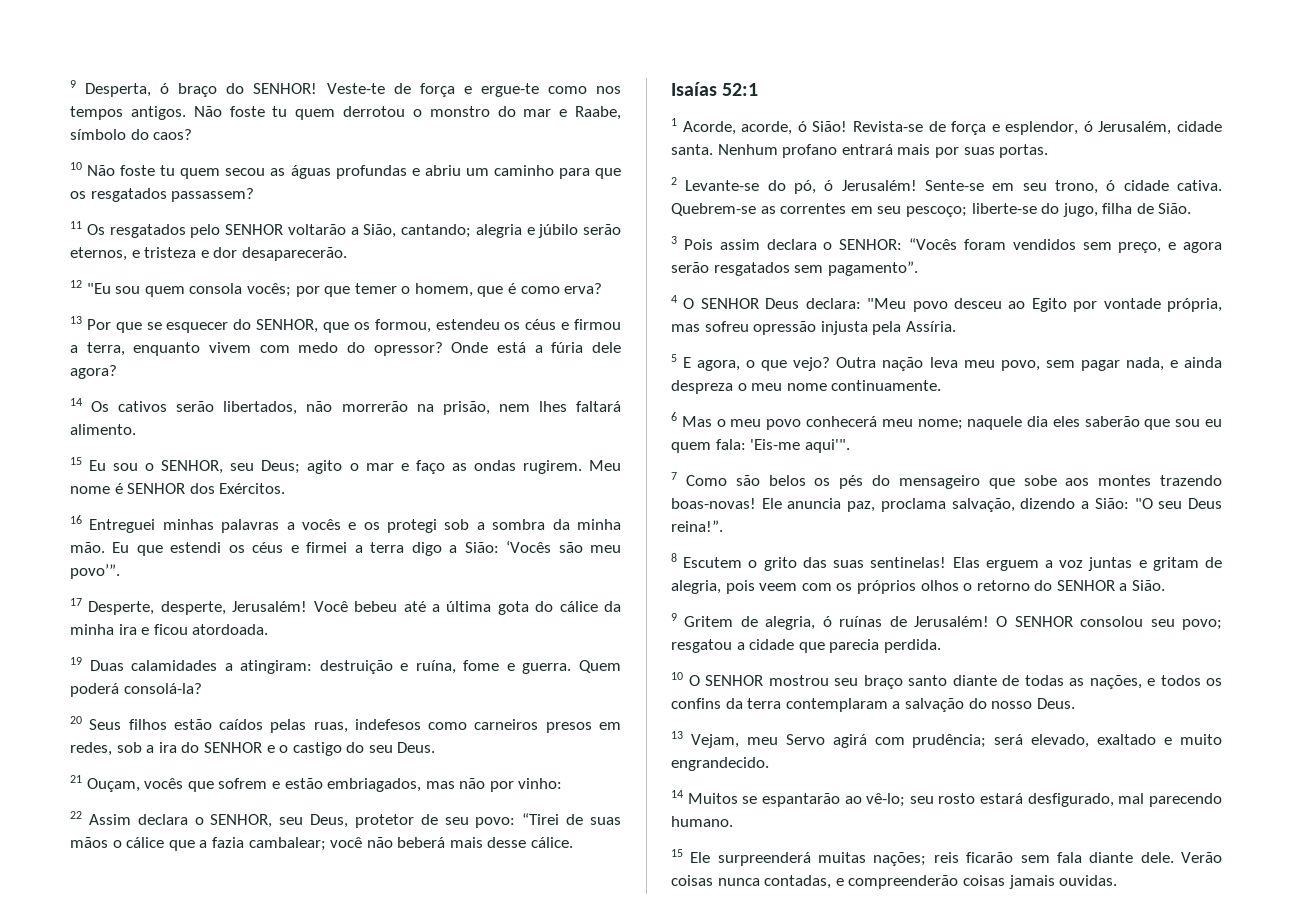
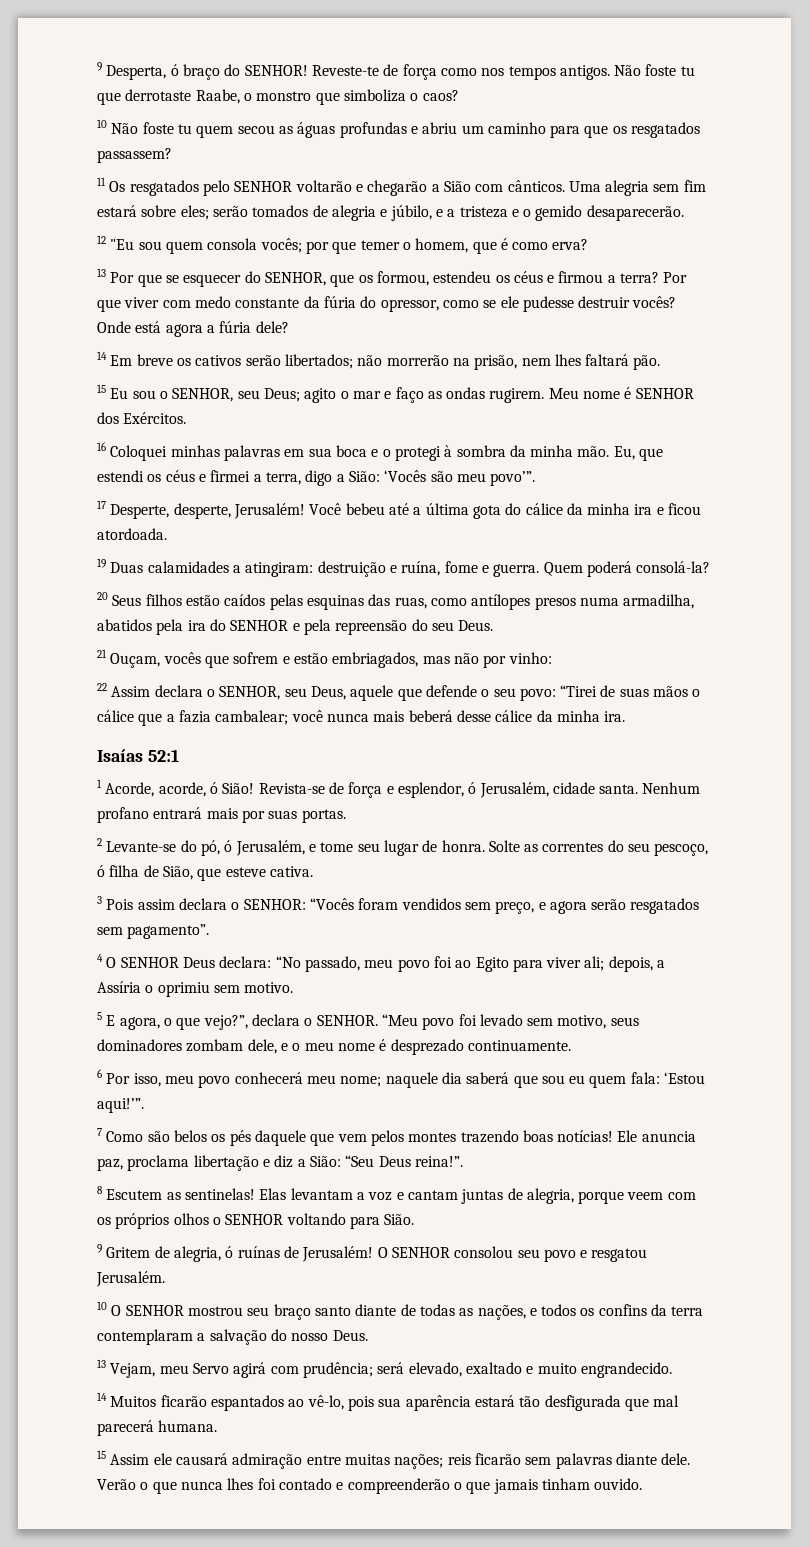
[326,83,539,97] Veste-te de força e ergue-te -> [311,64,437,80] Reveste-te de força
[295,106,621,120] [70,129,149,140] quem derrotou o monstro do mar e Raabe, símbolo do -> [97,89,419,105] que derrotaste Raabe, o monstro que simboliza o
[350,224,621,238] [70,247,238,261] a Sião, cantando; alegria e júbilo serão eternos, e tristeza e dor -> [355,180,706,196] [97,205,583,221] e chegarão a Sião com cânticos. Uma alegria sem fim estará sobre eles; serão tomados de alegria e júbilo, e a tristeza e o gemido
[86,342,443,356] terra, enquanto vivem com medo do opressor? -> [620,272,688,283] [97,296,677,312] terra? Por que viver com medo constante da fúria do opressor, como se ele pudesse destruir vocês?
(526, 347) none -> [165,324,203,337] agora
[592,342,621,353] [70,365,117,379] [70,398,110,412] dele agora? // 14 Os -> [255,321,289,333] [97,351,191,366] dele? // 14 Em breve os
[223,401,298,415] libertados, -> [284,354,353,369] libertados;
[70,424,136,435] alimento. -> [633,355,661,370] pão.
[89,519,156,533] Entreguei -> [110,445,168,461] Coloquei
[286,519,485,533] a vocês e os protegi sob a -> [284,445,453,461] em sua boca e o protegi à
[112,542,130,553] Eu -> [613,446,635,460] Eu,
[370,542,405,553] terra -> [265,472,301,485] terra,
[313,719,621,733] [70,742,155,756] ruas, indefesos como carneiros presos em redes, sob a -> [306,594,695,610] [97,619,184,635] esquinas das ruas, como antílopes presos numa armadilha, abatidos pela
[279,742,342,756] o castigo -> [303,619,408,635] pela repreensão
[354,814,438,828] protetor de -> [350,685,490,701] aquele que defende o
[366,837,574,848] não beberá mais desse cálice. -> [326,710,626,722] nunca mais beberá desse cálice da minha ira.
[841,180,1222,194] [671,203,1192,217] Jerusalém! Sente-se em seu trono, ó cidade cativa. Quebrem-se as correntes em seu pescoço; liberte-se do jugo, filha de Sião. -> [235,840,709,856] [97,865,313,881] Jerusalém, e tome seu lugar de honra. Solte as correntes do seu pescoço, ó filha de Sião, que esteve cativa.
[867,298,1222,312] [671,321,956,335] "Meu povo desceu ao Egito por vontade própria, mas sofreu opressão injusta pela Assíria. -> [275,956,666,972] [97,981,294,997] “No passado, meu povo foi ao Egito para viver ali; depois, a Assíria o oprimiu sem motivo.
[793,357,1222,371] [671,380,733,394] vejo? Outra nação leva meu povo, sem pagar nada, e ainda despreza -> [203,1014,639,1030] [97,1039,288,1054] vejo?”, declara o SENHOR. “Meu povo foi levado sem motivo, seus dominadores zombam dele, e
(827, 387) none -> [379,1039,464,1055] é desprezado
[681,416,726,427] Mas o -> [106,1073,161,1087] Por isso,
[1052,416,1140,427] eles saberão -> [466,1072,510,1084] saberá
[750,439,850,453] 'Eis-me aqui'". -> [664,1072,706,1084] [97,1098,144,1113] ‘Estou aqui!’”.
[872,475,1222,489] [671,498,1183,512] do mensageiro que sobe aos montes trazendo boas-novas! Ele anuncia paz, proclama salvação, dizendo a Sião: "O seu -> [254,1130,696,1146] [97,1155,375,1171] daquele que vem pelos montes trazendo boas notícias! Ele anuncia paz, proclama libertação e diz a Sião: “Seu
[748,557,865,571] o grito das suas -> [166,1192,181,1200] as
[985,560,1039,571] erguem -> [290,1188,353,1200] levantam
[1088,557,1222,571] [671,580,755,594] juntas e gritam de alegria, pois -> [396,1188,625,1204] e cantam juntas de alegria, porque
[976,580,1128,591] retorno do SENHOR a -> [225,1213,380,1229] SENHOR voltando para
[1182,619,1222,630] [671,639,941,653] povo; resgatou a cidade que parecia perdida. -> [543,1248,648,1262] [96,1271,165,1287] povo e resgatou Jerusalém.
[742,793,1222,807] [671,816,733,827] [671,849,811,866] se espantarão ao vê-lo; seu rosto estará desfigurado, mal parecendo humano. // 15 Ele surpreenderá -> [160,1395,680,1411] [97,1420,218,1436] [97,1450,341,1469] ficarão espantados ao vê-lo, pois sua aparência estará tão desfigurada que mal parecerá humana. // 15 Assim ele causará admiração entre
[1056,852,1082,863] fala -> [555,1453,612,1469] palavras
[671,875,1118,889] coisas nunca contadas, e compreenderão coisas jamais ouvidas. -> [140,1478,643,1494] o que nunca lhes foi contado e compreenderão o que jamais tinham ouvido.

